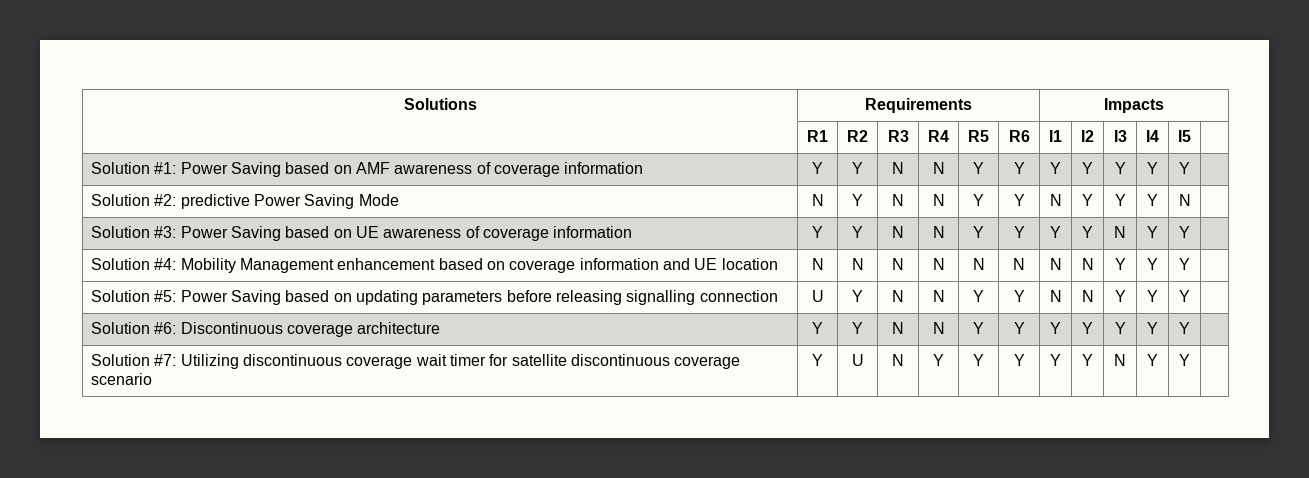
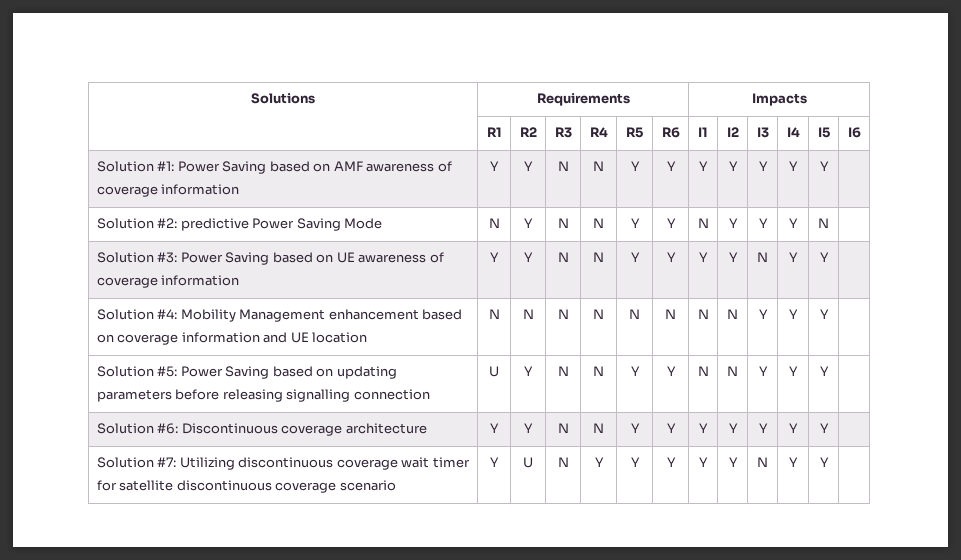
(1191, 136) none -> [847,127,861,138] I6

